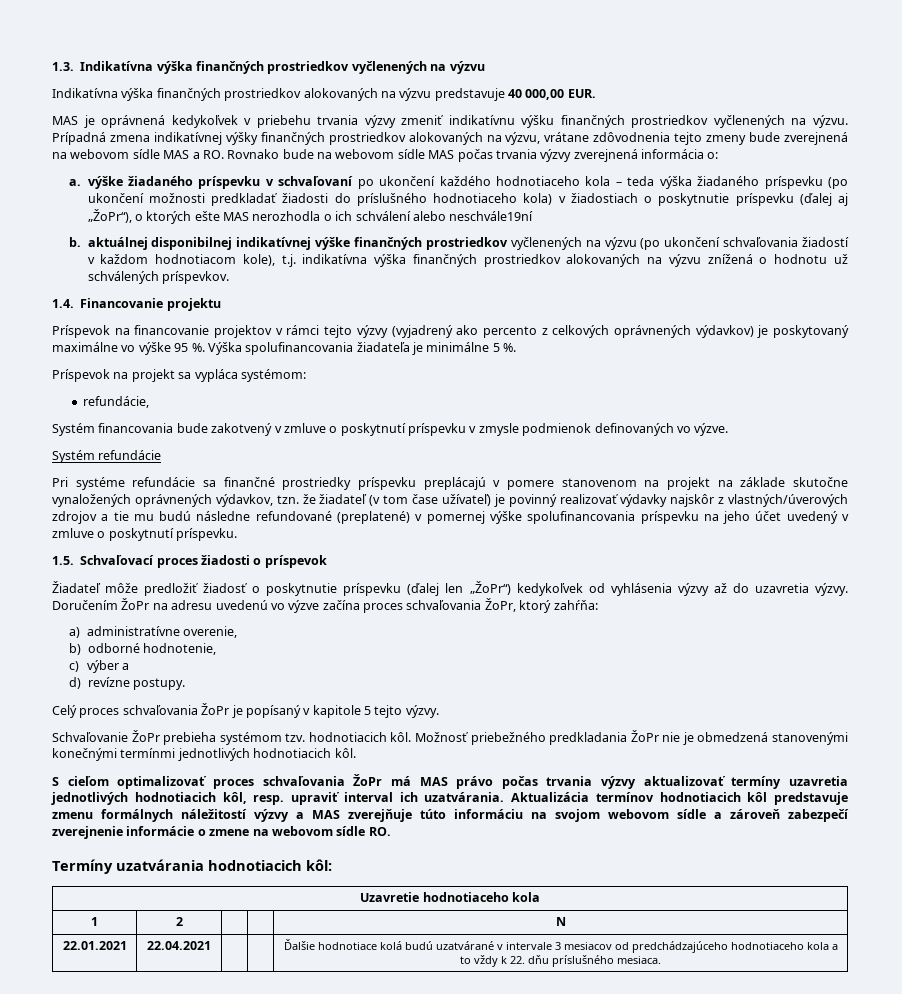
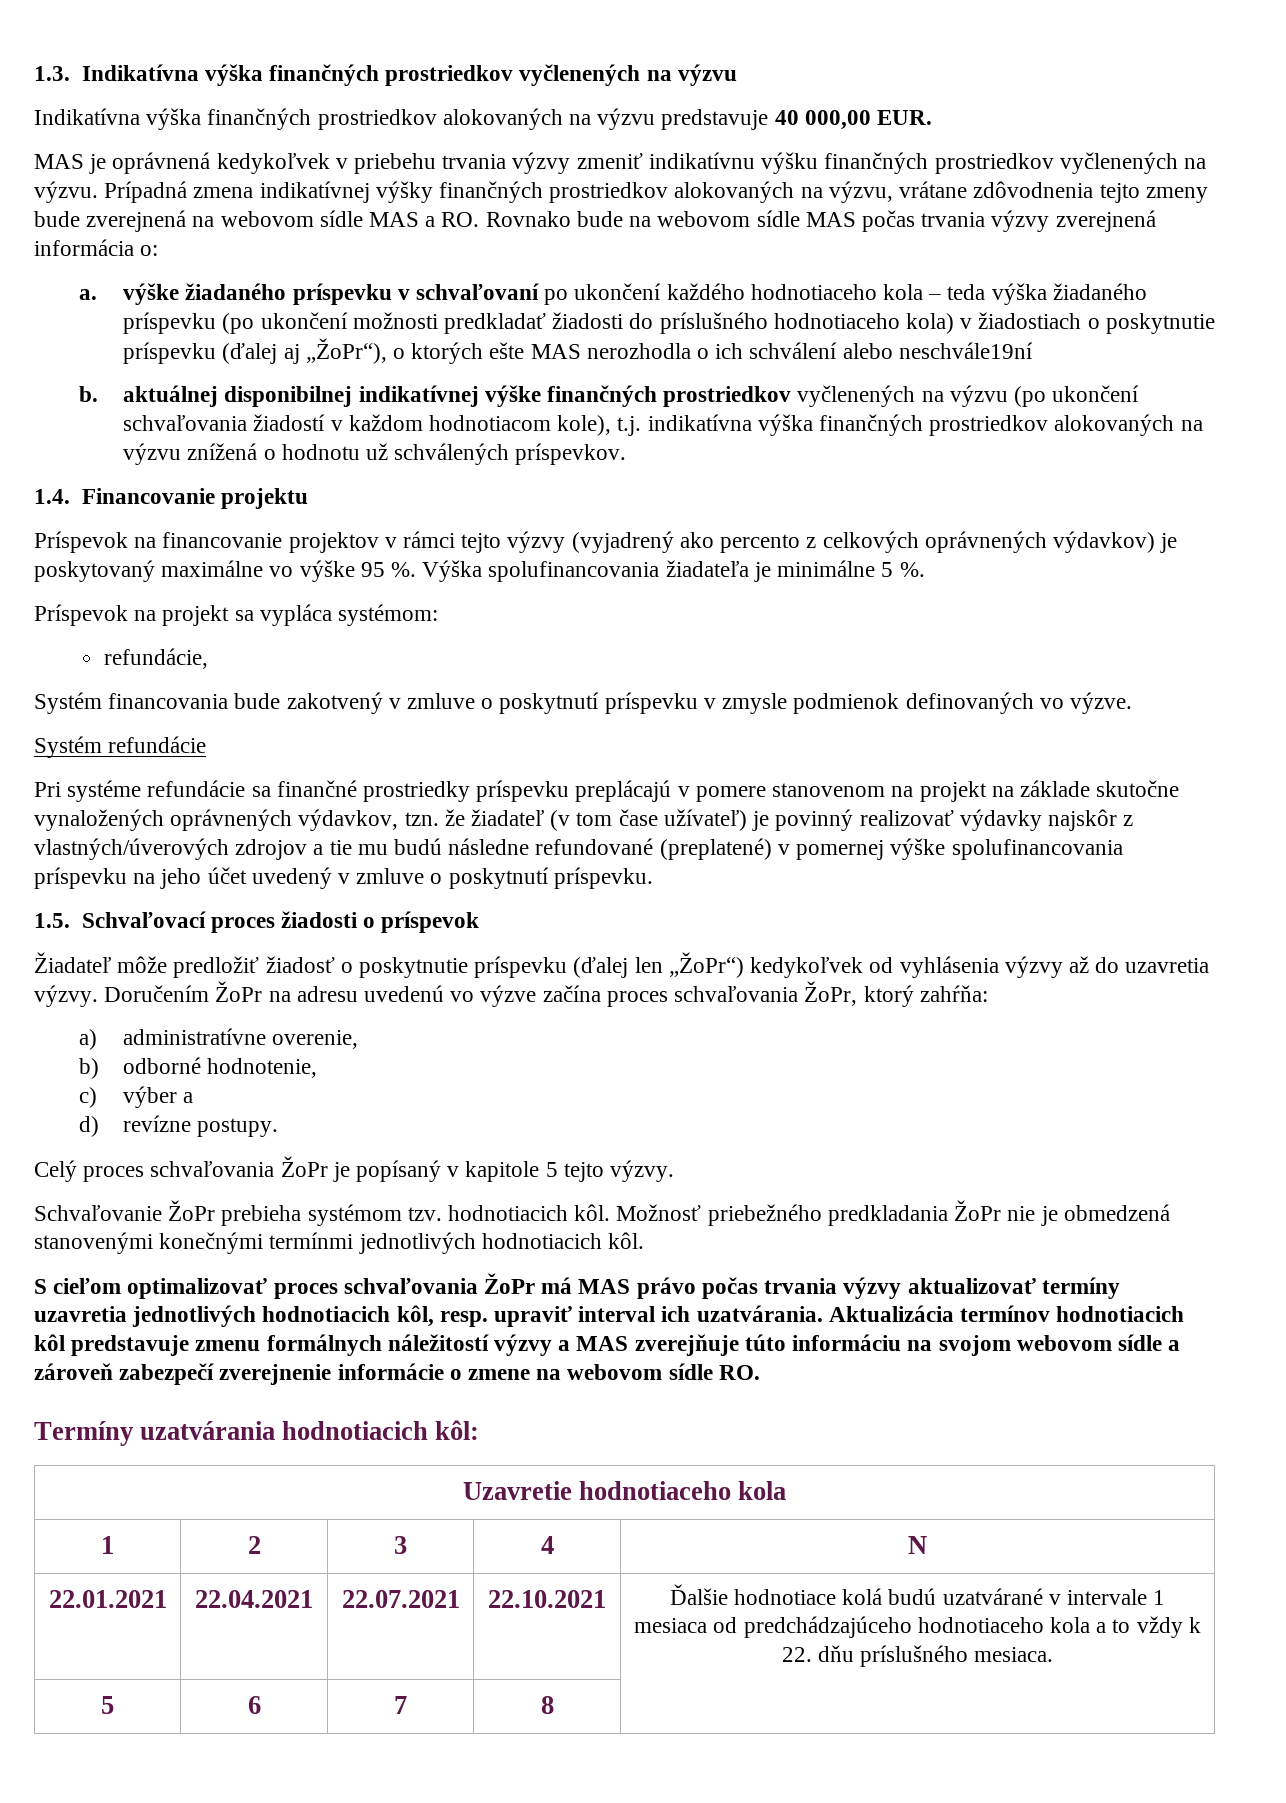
(183, 921) | -> [394,1536,407,1554] [540,1536,554,1554] 3 | 4
(211, 945) | -> [341,1590,460,1608] [488,1590,606,1608] 22.07.2021 | 22.10.2021
[554,942,612,950] 3 mesiacov -> [1153,1590,1166,1605] [634,1618,708,1633] 1 mesiaca
(661, 960) none -> [101,1696,114,1714] [247,1696,261,1714] [394,1696,407,1714] [540,1696,554,1714] // 5 | 6 | 7 | 8 |

